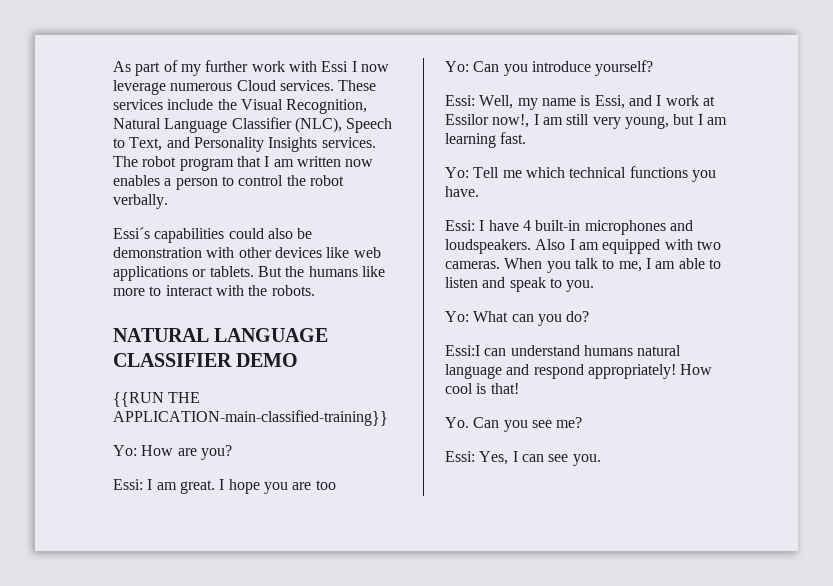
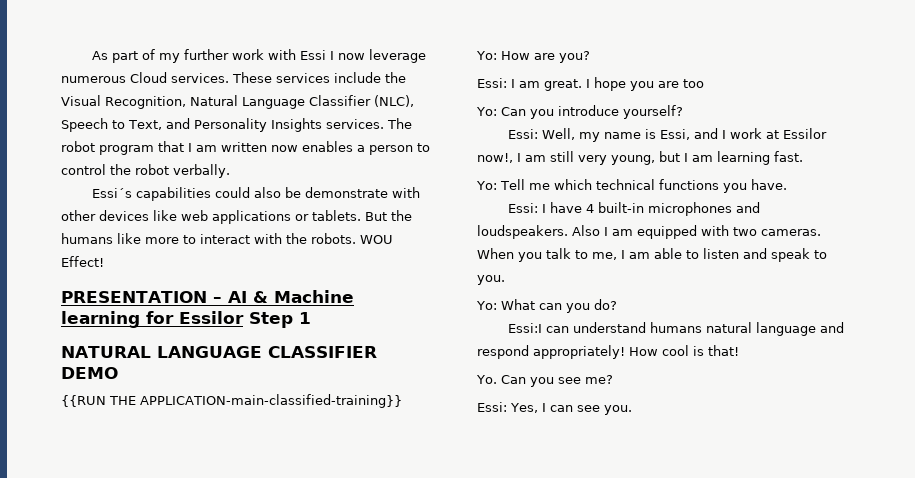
[113,247,202,258] demonstration -> [305,187,389,198] demonstrate
(315, 290) none -> [360,235,393,244] [61,256,104,267] [61,290,354,303] [61,311,311,328] WOU Effect! // PRESENTATION – AI & Machine learning for Essilor Step 1

